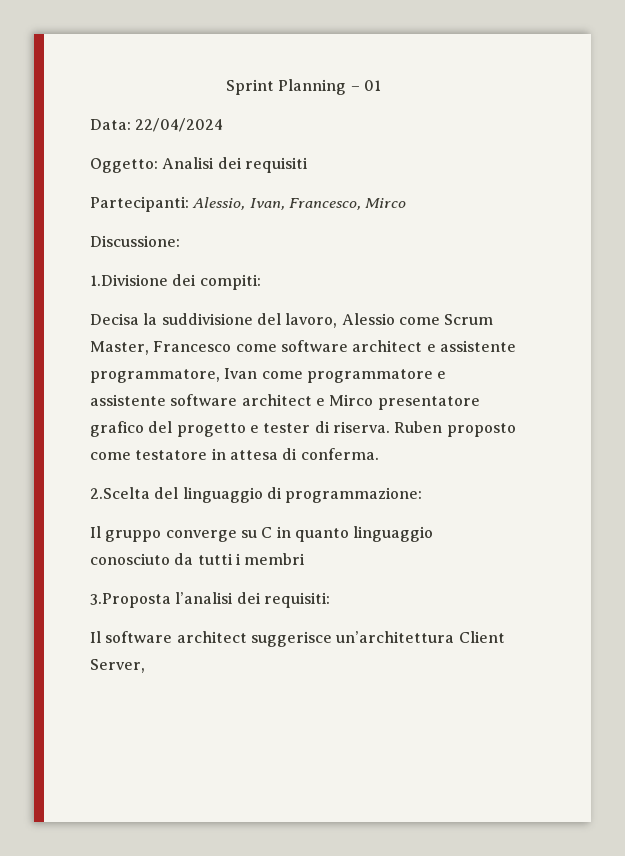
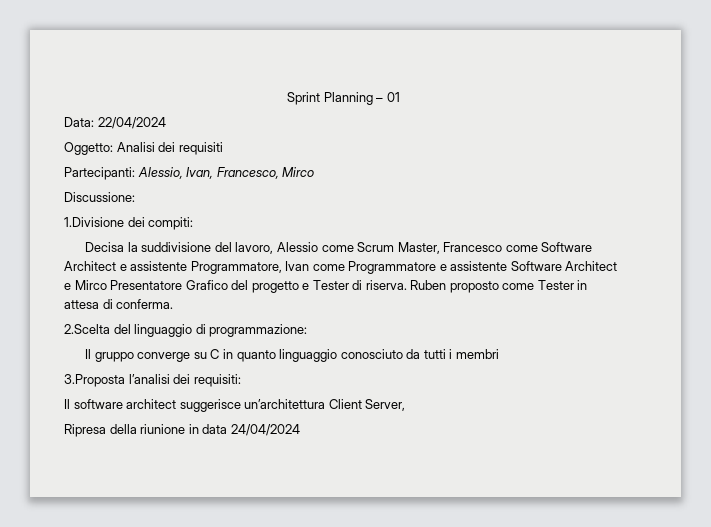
[280,340,516,352] [90,369,220,383] software architect e assistente programmatore, -> [541,242,593,252] [64,261,282,274] Software Architect e assistente Programmatore,
[306,369,447,383] [90,394,480,410] [90,421,144,437] programmatore e assistente software architect e Mirco presentatore grafico -> [348,261,618,274] [64,280,228,290] Programmatore e assistente Software Architect e Mirco Presentatore Grafico
[263,423,311,433] tester -> [312,280,349,290] Tester
[135,450,208,460] testatore -> [537,280,574,290] Tester
(145, 666) none -> [64,424,300,437] // Ripresa della riunione in data 24/04/2024

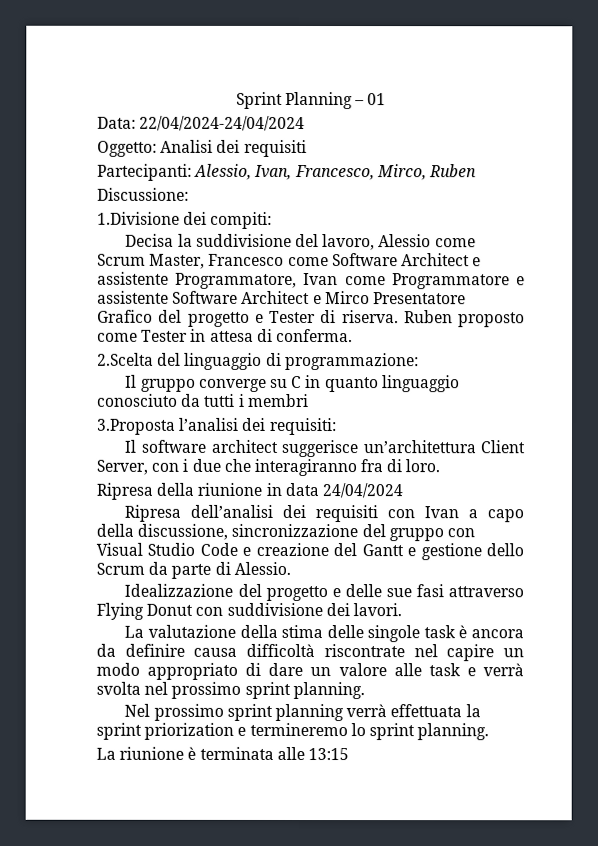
[97,117,166,129] 22/04/2024 -> [139,115,306,132] 22/04/2024-24/04/2024
[282,167,315,177] Mirco -> [376,164,477,181] Mirco, Ruben
(406, 405) none -> [151,458,441,477] con i due che interagiranno fra di loro.
(300, 430) none -> [124,504,524,523] [96,523,475,542] [96,542,524,561] [96,561,291,579] [124,583,524,602] [96,602,402,620] [124,624,524,643] [96,643,524,662] [96,662,524,680] [96,681,365,700] [124,703,481,722] [96,722,490,741] [96,746,349,761] // Ripresa dell’analisi dei requisiti con Ivan a capo della discussione, sincronizzazione del gruppo con Visual Studio Code e creazione del Gantt e gestione dello Scrum da parte di Alessio. // Idealizzazione del progetto e delle sue fasi attraverso Flying Donut con suddivisione dei lavori. // La valutazione della stima delle singole task è ancora da definire causa difficoltà riscontrate nel capire un modo appropriato di dare un valore alle task e verrà svolta nel prossimo sprint planning. // Nel prossimo sprint planning verrà effettuata la sprint priorization e termineremo lo sprint planning. // La riunione è terminata alle 13:15

